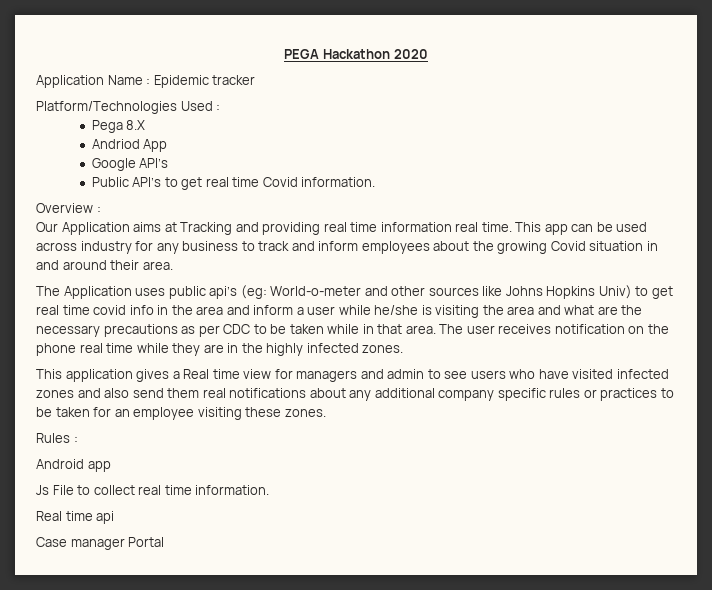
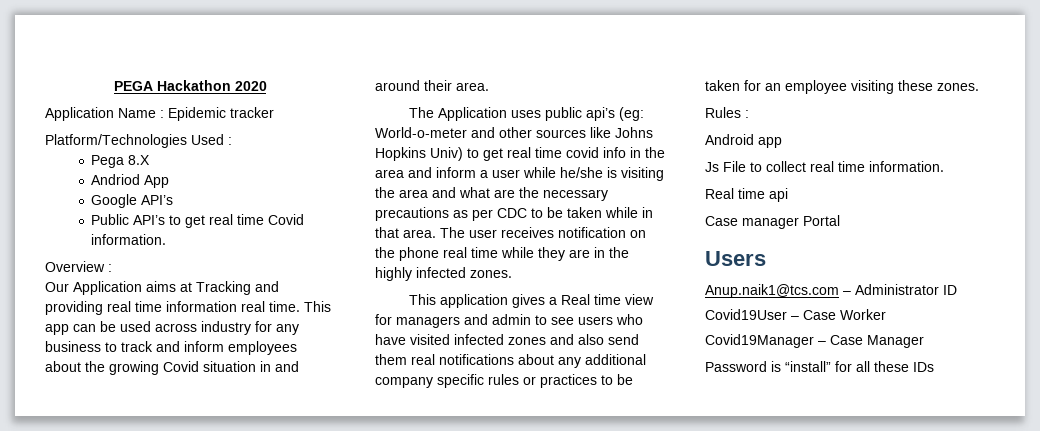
(165, 542) none -> [705,251,766,266] [705,284,957,298] [705,309,886,320] [705,334,924,348] [705,361,934,372] // Users // Anup.naik1@tcs.com – Administrator ID // Covid19User – Case Worker // Covid19Manager – Case Manager // Password is “install” for all these IDs

